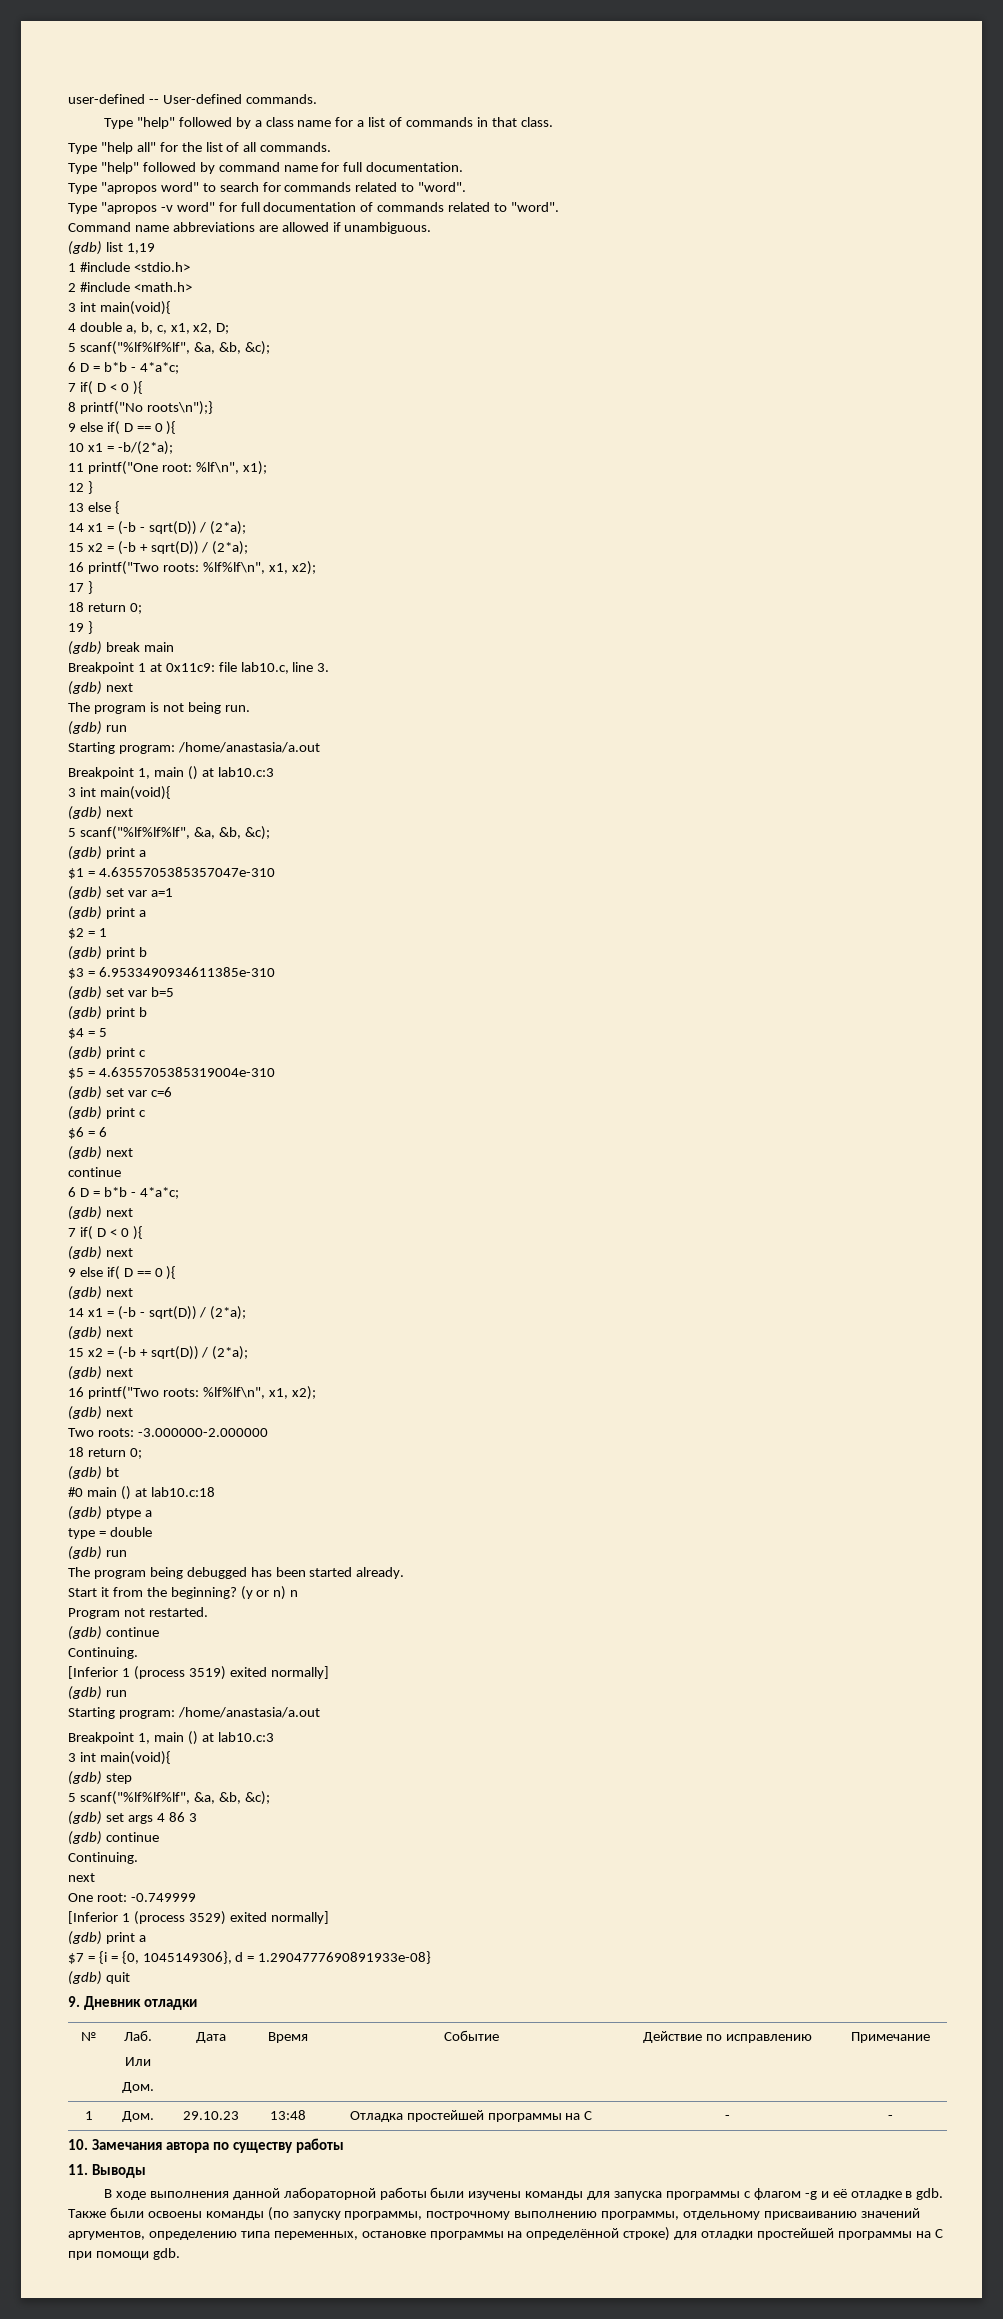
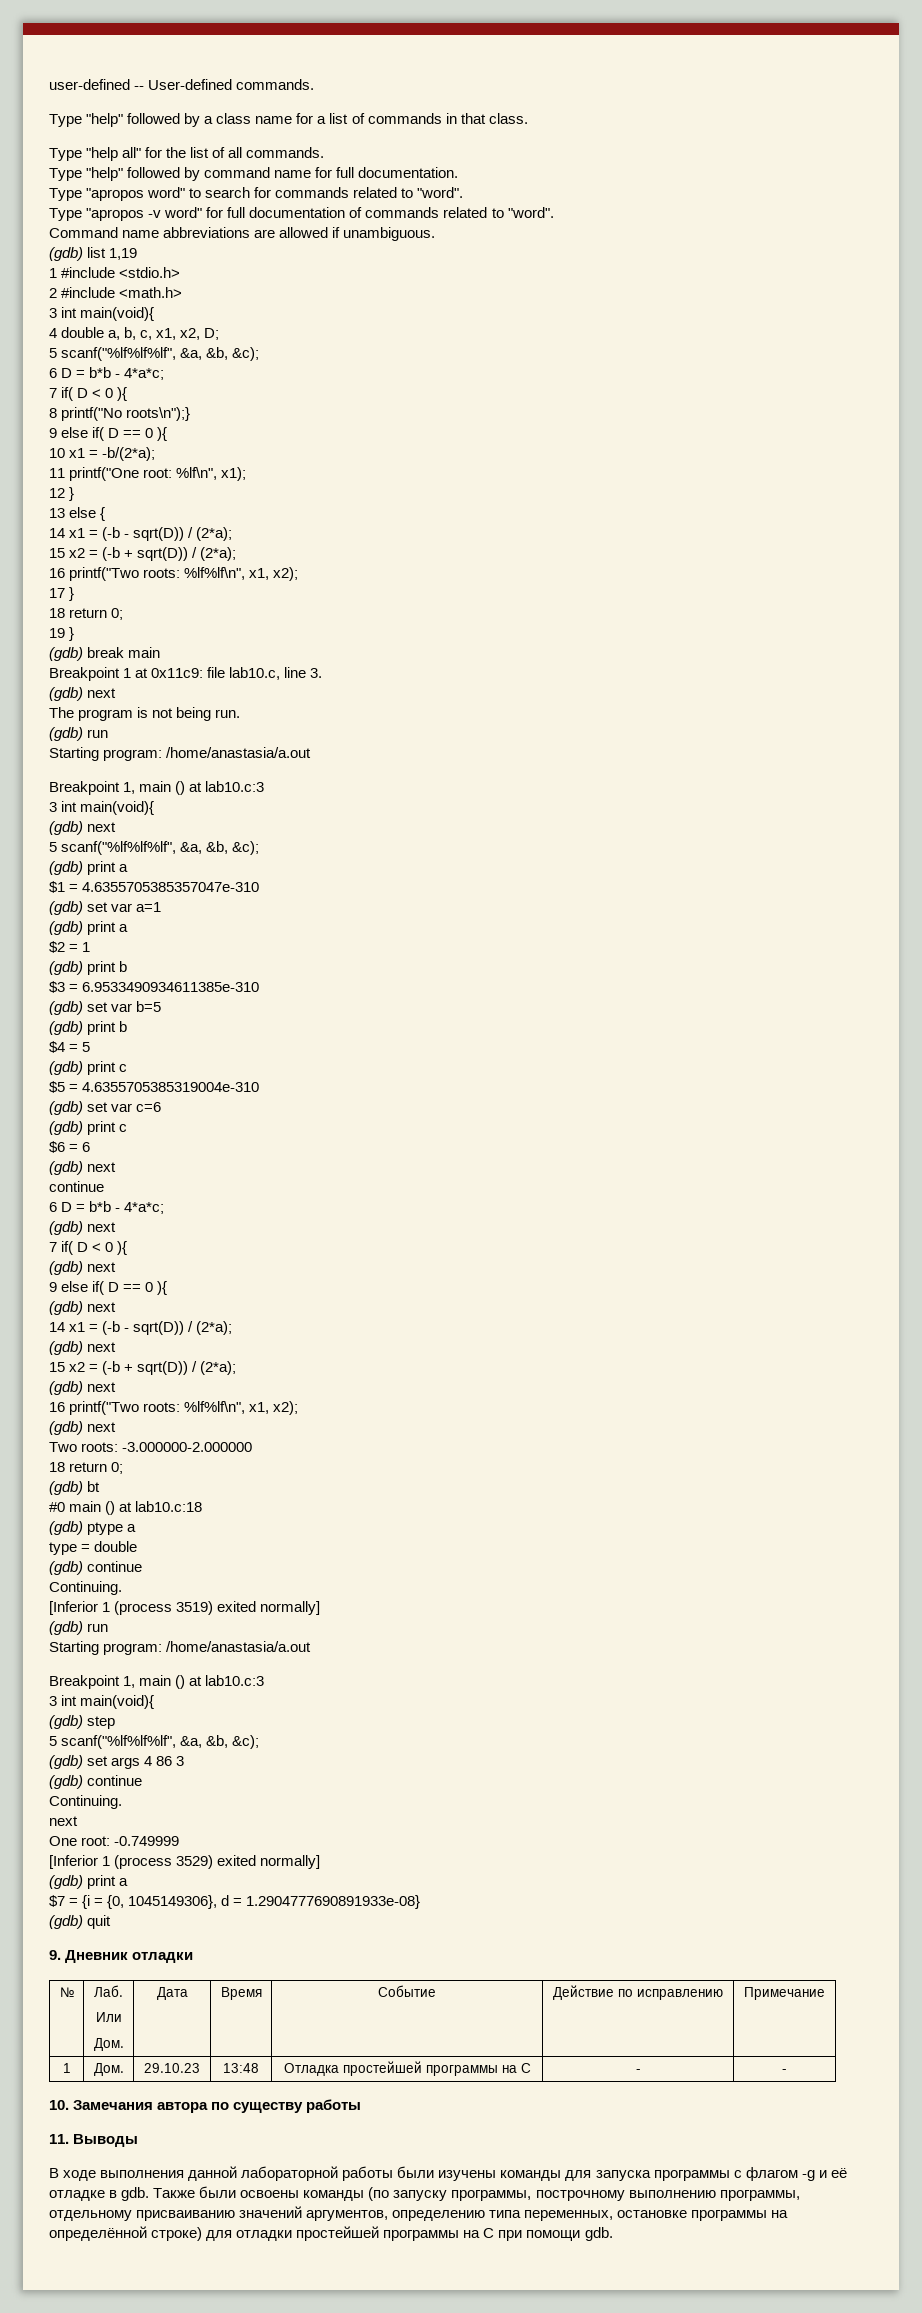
[68,1546,127,1560] [68,1567,405,1579] [68,1586,299,1600] [68,1607,208,1619] // (gdb) run // The program being debugged has been started already. // Start it from the beginning? (y or n) n // Program not restarted. -> (138, 1546) none

